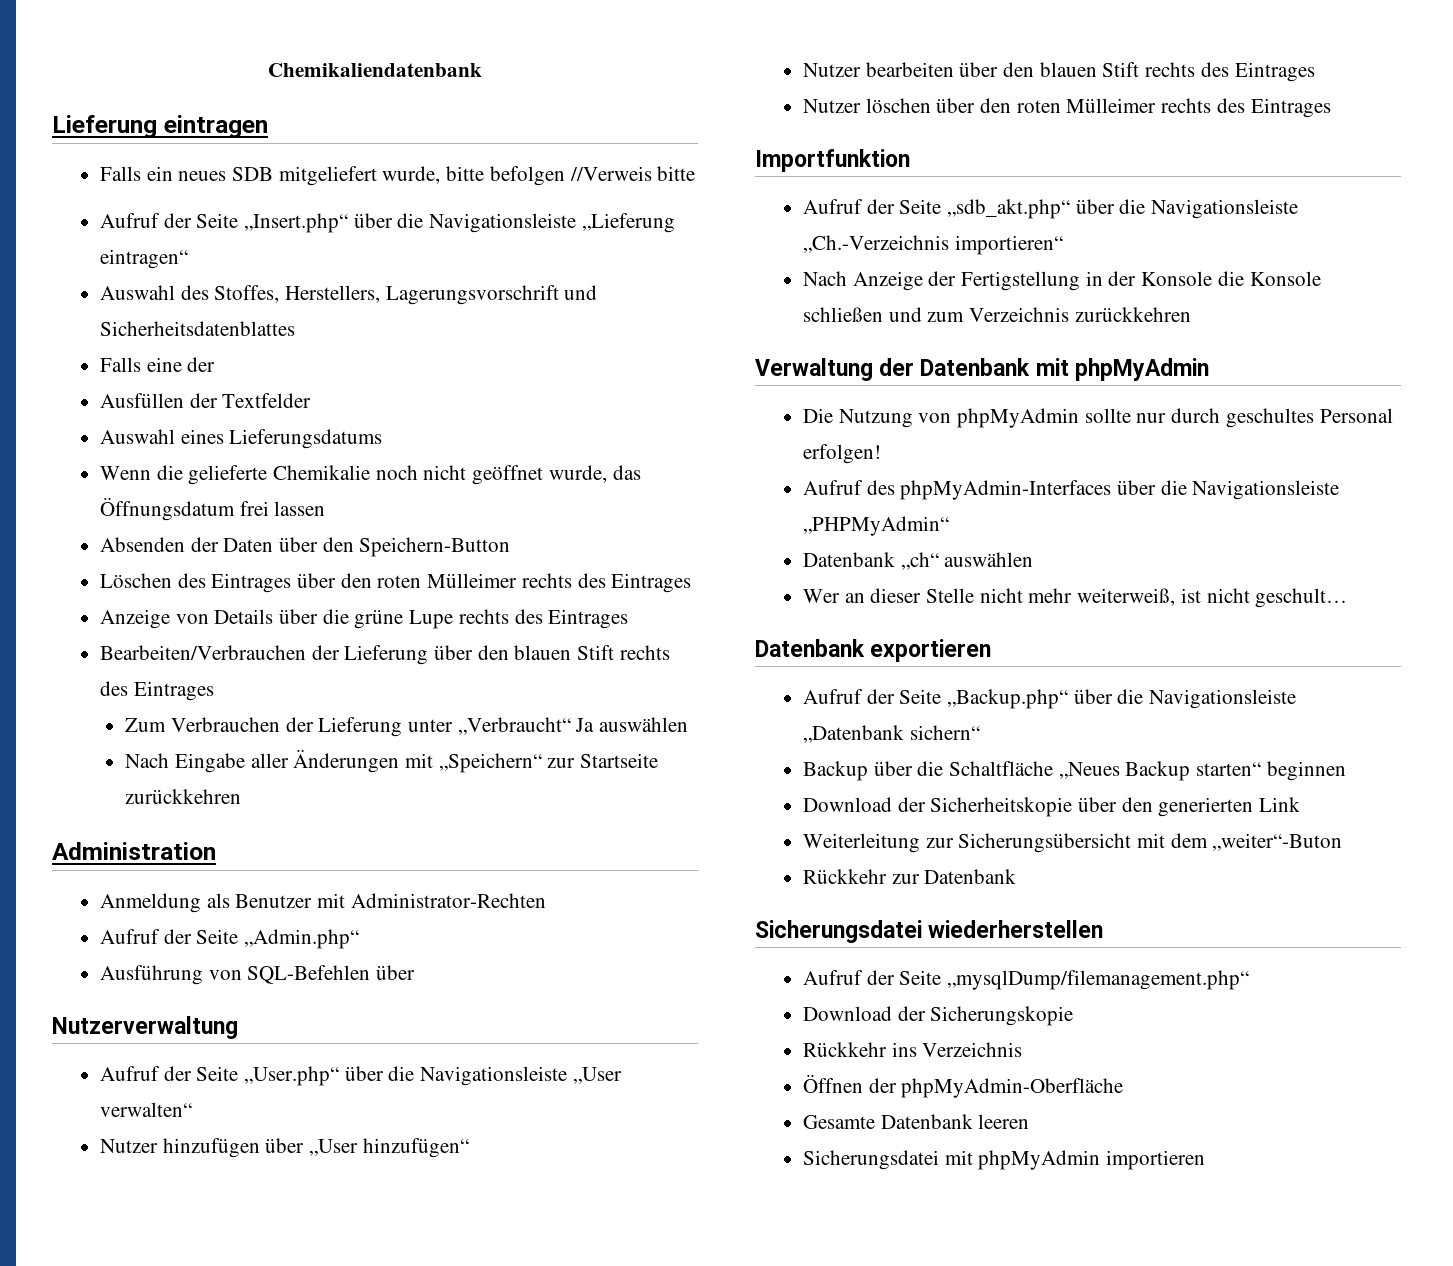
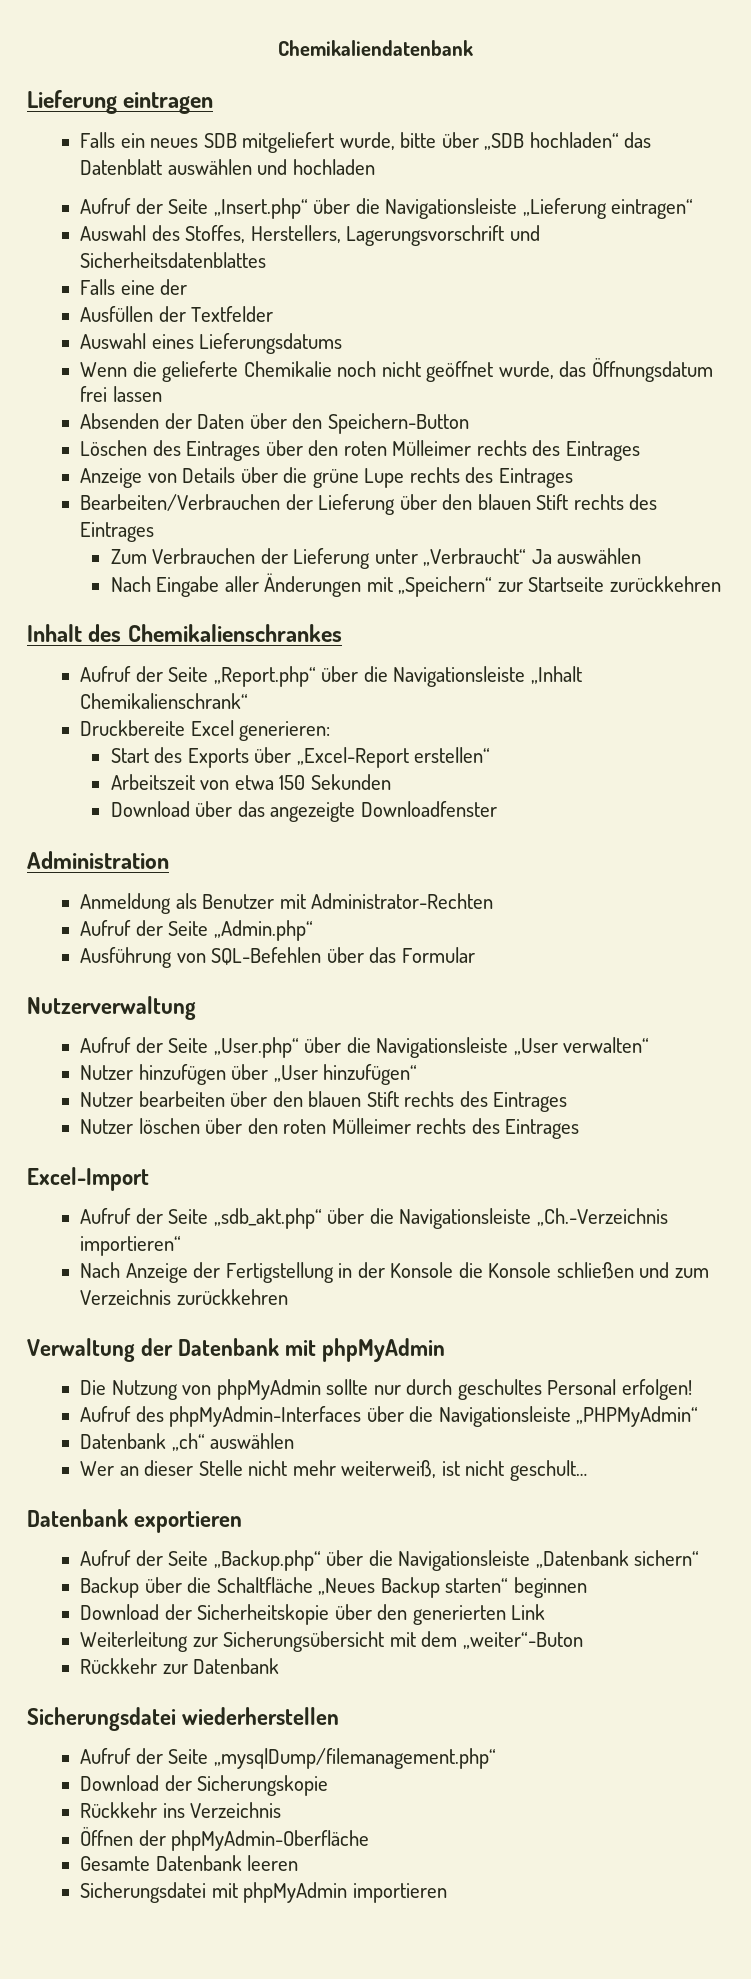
[489,166,696,186] befolgen //Verweis bitte -> [441,132,652,150] [80,159,375,175] über „SDB hochladen“ das Datenblatt auswählen und hochladen
(242, 796) none -> [27,624,342,642] [80,666,582,687] [80,693,249,709] [80,720,331,741] [110,747,491,768] [110,774,391,790] [110,801,497,822] // Inhalt des Chemikalienschrankes // Aufruf der Seite „Report.php“ über die Navigationsleiste „Inhalt Chemikalienschrank“ // Druckbereite Excel generieren: // Start des Exports über „Excel-Report erstellen“ // Arbeitszeit von etwa 150 Sekunden // Download über das angezeigte Downloadfenster
(416, 972) none -> [369,947,475,963] das Formular
[755,149,910,172] Importfunktion -> [27,1167,149,1191] Excel-Import

